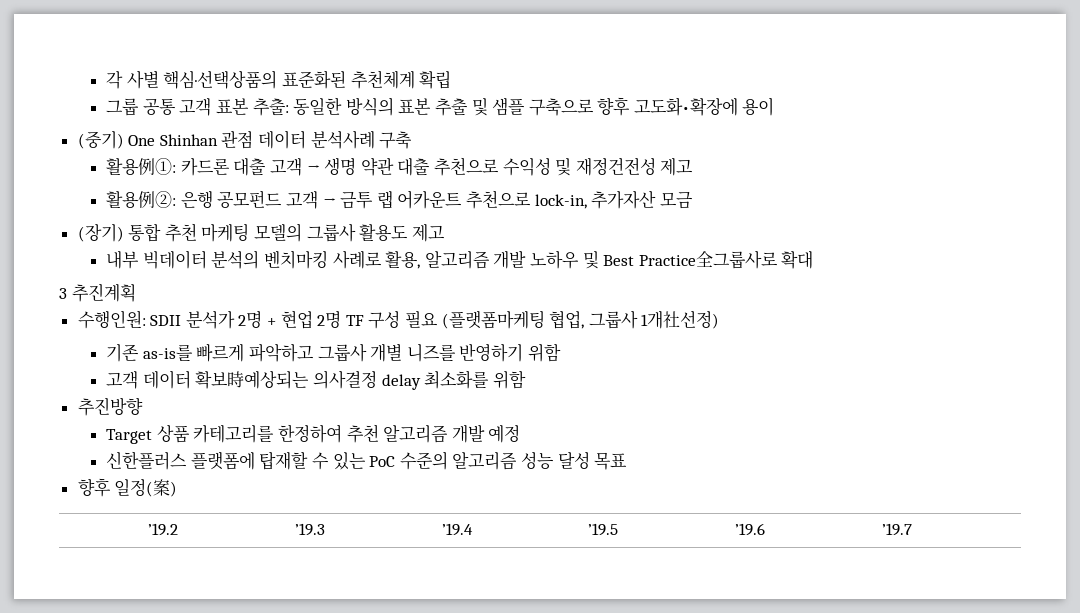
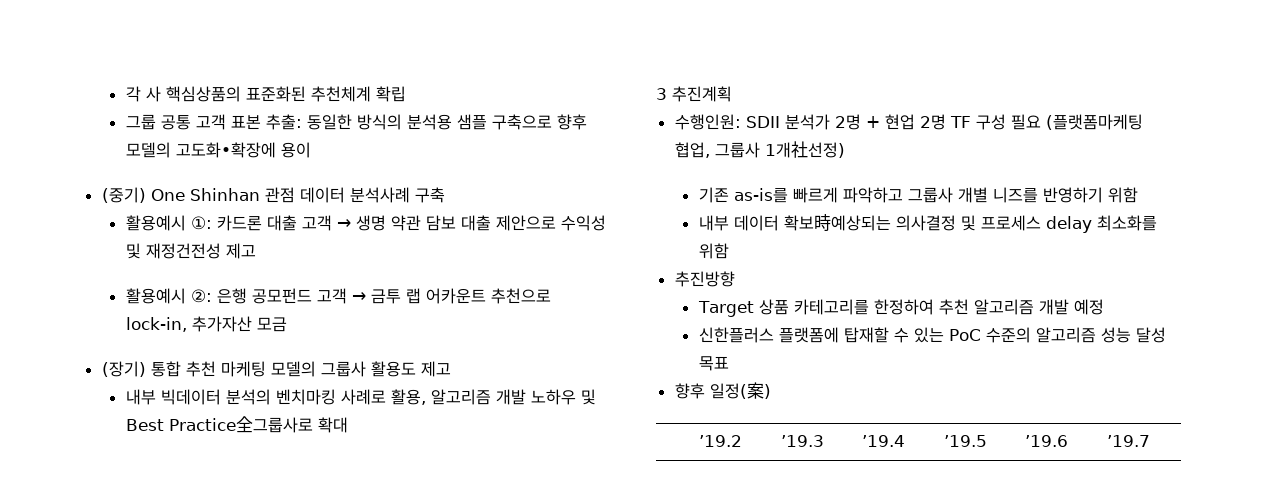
[126,70,278,89] 사별 핵심·선택상품의 -> [145,86,241,102] 사 핵심상품의
[398,98,488,116] 표본 추출 및 -> [406,114,452,130] 분석용
(631, 106) none -> [125,142,171,158] 모델의
[106,158,156,175] 활용例 -> [125,215,186,231] 활용예시
[397,157,499,176] 대출 추천으로 -> [425,215,556,231] 담보 대출 제안으로
[106,191,156,208] 활용例 -> [125,288,186,304] 활용예시
[106,371,139,389] 고객 -> [698,215,729,231] 내부
(377, 379) none -> [960,215,1041,231] 및 프로세스

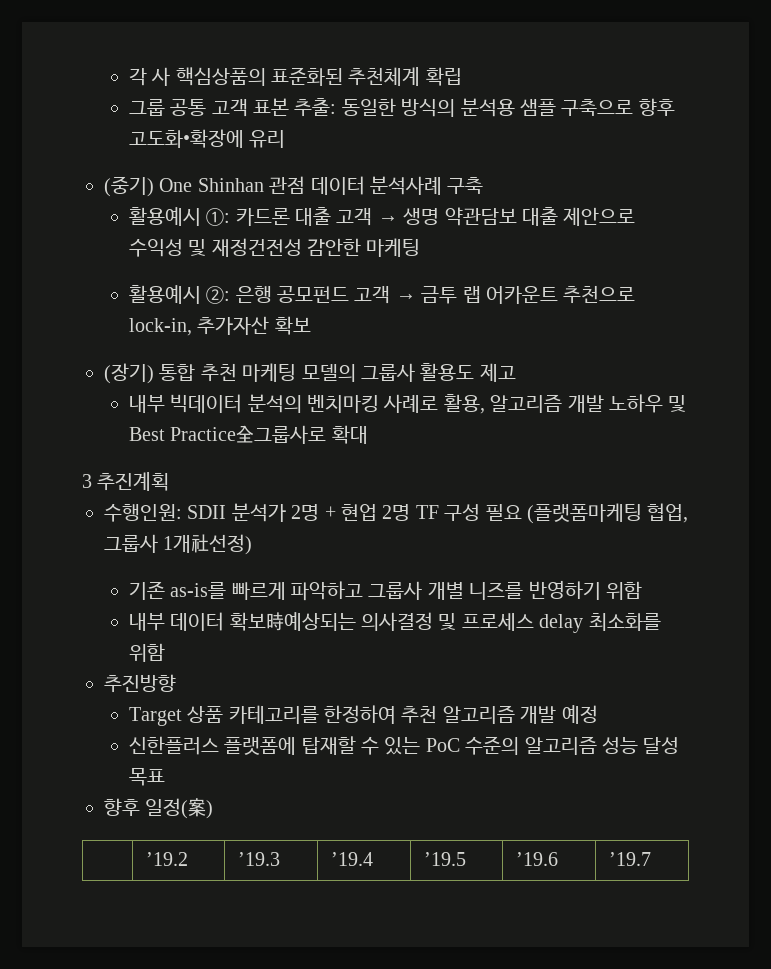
[125,142,311,158] 모델의 고도화•확장에 용이 -> [128,129,286,148] 고도화•확장에 유리
[390,215,456,231] 약관 담보 -> [444,207,517,226] 약관담보
[225,243,256,259] 제고 -> [306,238,421,257] 감안한 마케팅
[256,317,287,332] 모금 -> [274,316,311,335] 확보

